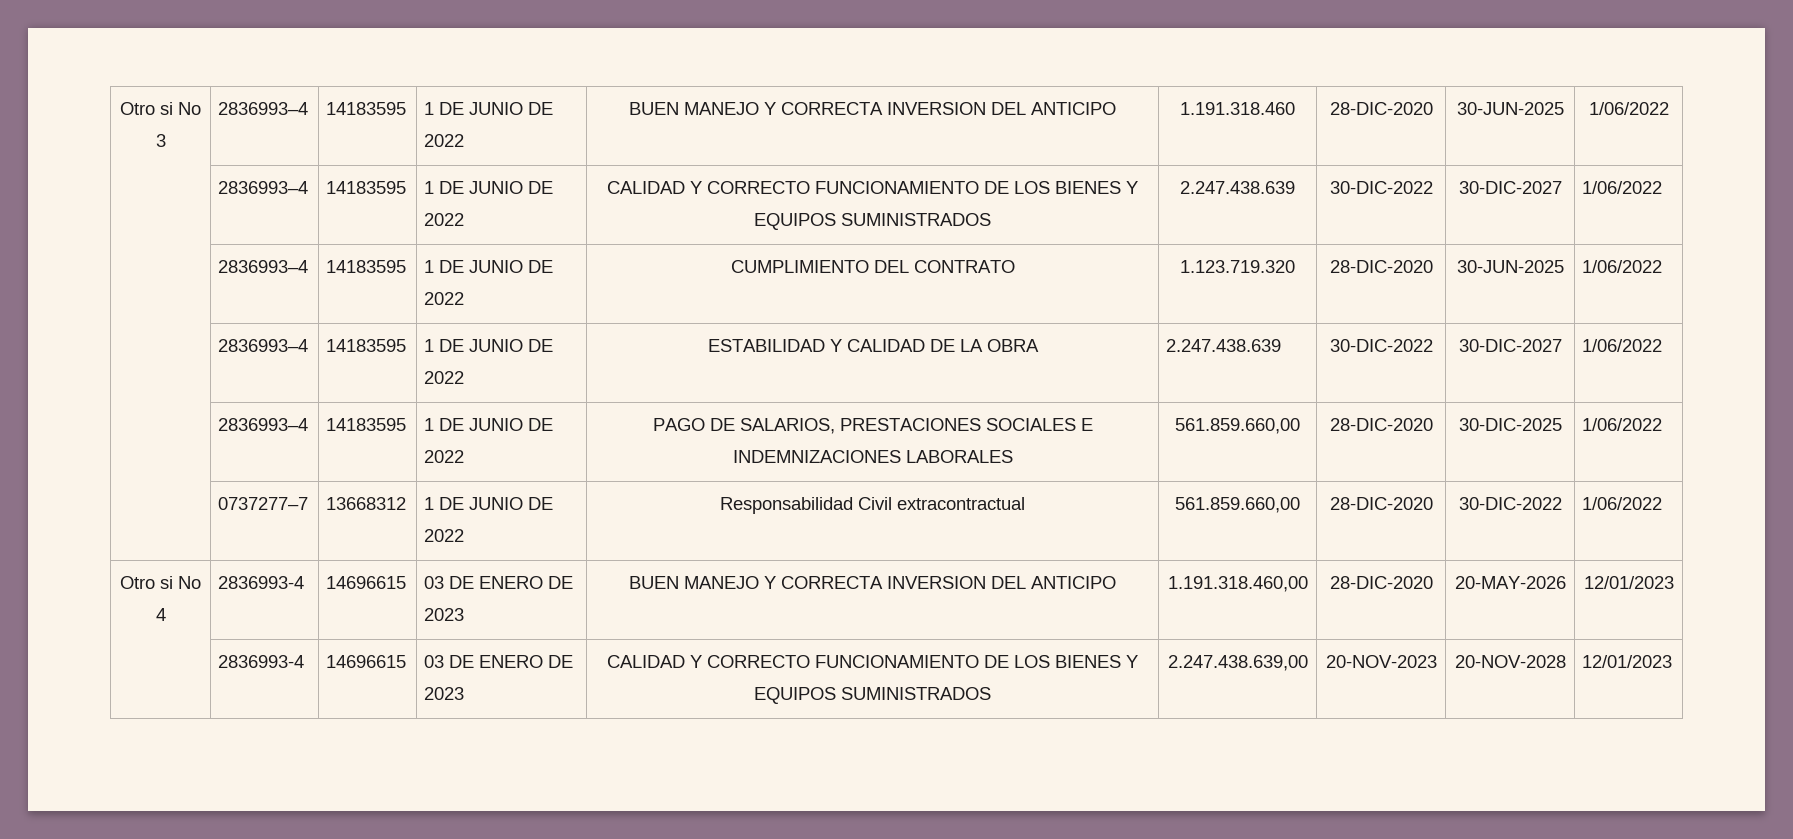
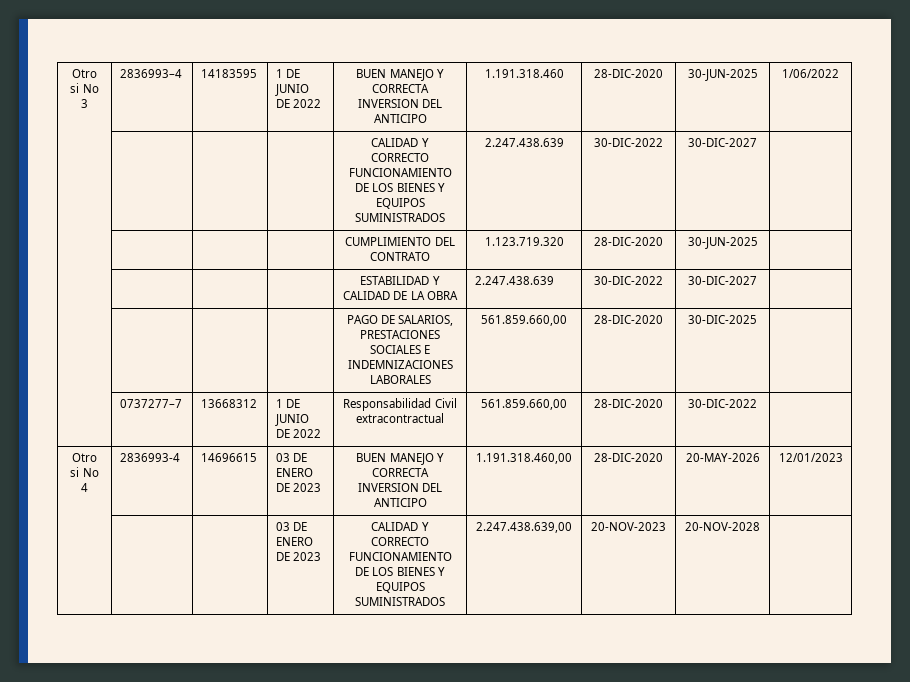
[218,181,309,194] [326,181,407,194] [424,181,554,194] [424,213,465,226] 2836993–4 | 14183595 | 1 DE JUNIO DE 2022 -> (839, 73) | |
[1582,181,1663,194] [218,260,309,273] [326,260,407,273] [424,260,554,273] [424,292,465,305] 1/06/2022 // | 2836993–4 | 14183595 | 1 DE JUNIO DE 2022 -> (757, 142) // | | |
[1582,260,1663,273] [218,339,309,352] [326,339,407,352] [424,339,554,352] [424,371,465,384] 1/06/2022 // | 2836993–4 | 14183595 | 1 DE JUNIO DE 2022 -> (758, 243) // | | |
[1582,339,1663,352] [218,418,309,431] [326,418,407,431] [424,418,554,431] [424,450,465,463] 1/06/2022 // | 2836993–4 | 14183595 | 1 DE JUNIO DE 2022 -> (757, 280) // | | |
[1582,418,1663,431] 1/06/2022 -> (757, 319) none
[1582,497,1663,510] 1/06/2022 -> (757, 403) none
[218,655,305,668] [326,655,407,668] 2836993-4 | 14696615 -> (843, 457) |
[1582,655,1673,668] 12/01/2023 -> (760, 526) none

